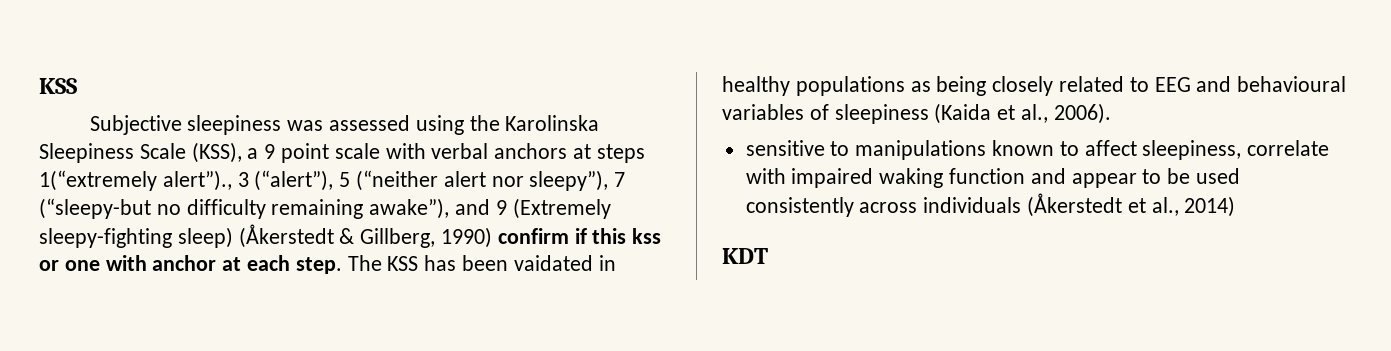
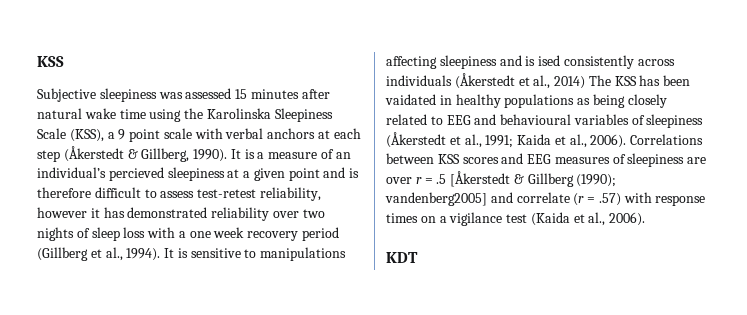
(410, 123) none -> [235,89,330,99] [37,108,146,119] 15 minutes after natural wake time
[596,144,645,163] [39,170,626,191] [39,198,611,219] [39,224,662,248] [39,255,342,274] steps 1(“extremely alert”)., 3 (“alert”), 5 (“neither alert nor sleepy”), 7 (“sleepy-but no difficulty remaining awake”), and 9 (Extremely sleepy-fighting sleep) (Åkerstedt & Gillberg, 1990) confirm if this kss or one with anchor at each step. -> [333,128,361,139] [37,146,351,162] [37,167,360,181] [37,187,321,201] [37,207,325,221] [37,227,340,241] [37,247,347,261] [386,55,675,69] [386,73,586,89] each step (Åkerstedt & Gillberg, 1990). It is a measure of an individual’s percieved sleepiness at a given point and is therefore difficult to assess test-retest reliability, however it has demonstrated reliability over two nights of sleep loss with a one week recovery period (Gillberg et al., 1994). It is sensitive to manipulations affecting sleepiness and is ised consistently across individuals (Åkerstedt et al., 2014)
[934,103,1111,124] [745,140,1330,160] [745,168,1241,188] [745,193,1236,217] (Kaida et al., 2006). // sensitive to manipulations known to affect sleepiness, correlate with impaired waking function and appear to be used consistently across individuals (Åkerstedt et al., 2014) -> [386,132,704,148] [386,153,707,167] [386,171,617,187] [385,192,706,206] [386,212,646,226] (Åkerstedt et al., 1991; Kaida et al., 2006). Correlations between KSS scores and EEG measures of sleepiness are over r = .5 [Åkerstedt & Gillberg (1990); vandenberg2005] and correlate (r = .57) with response times on a vigilance test (Kaida et al., 2006).

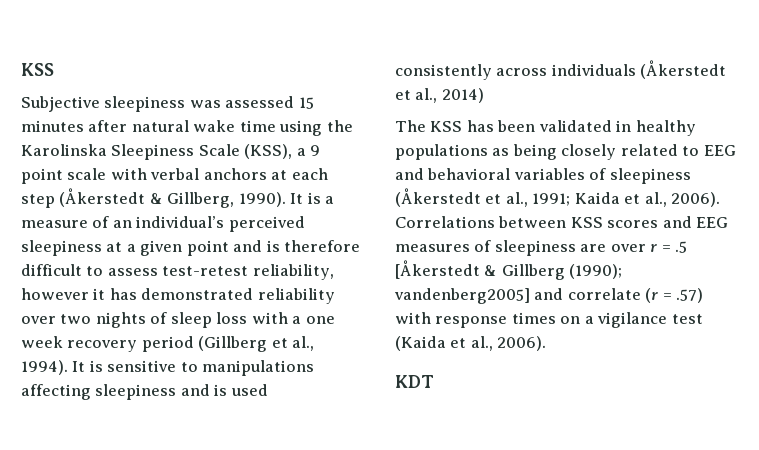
[108,167,164,181] percieved -> [228,216,305,232] perceived
[538,55,561,66] ised -> [230,384,268,396] used
(586, 82) none -> (484, 95) //
[385,94,436,105] vaidated -> [538,120,612,132] validated
[500,114,572,125] behavioural -> [427,168,511,180] behavioral

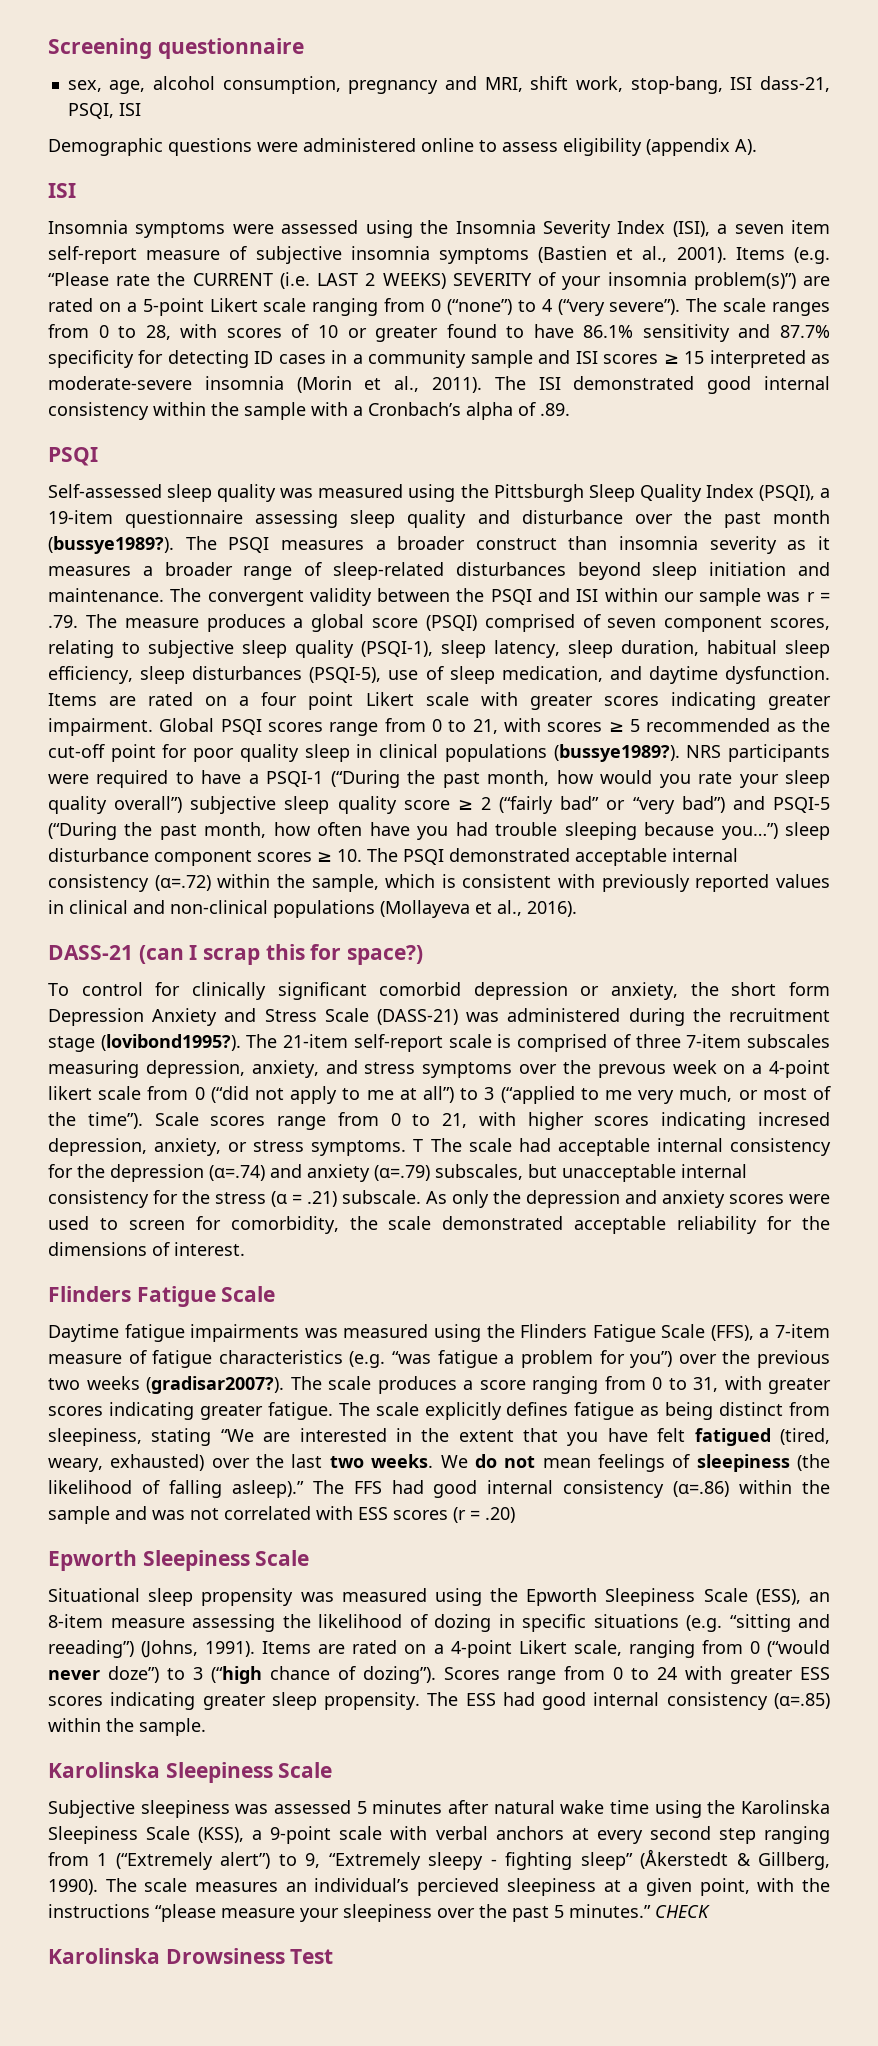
[21,63,54,76] KSS -> [48,38,304,59] [67,76,830,94] [67,103,141,119] [48,138,757,156] [48,183,76,198] [48,220,830,238] [48,246,830,264] [48,272,831,290] [48,298,830,316] [48,324,830,342] [48,350,830,368] [48,376,830,394] [48,402,570,420] [48,447,98,466] [48,484,831,502] [48,510,831,528] [48,536,830,554] [48,562,830,580] [48,588,831,606] [48,614,831,632] [48,640,830,658] [48,666,831,684] [48,692,832,710] [48,718,831,736] [48,744,831,762] [48,770,830,788] [48,796,830,814] [48,822,830,840] [48,848,738,866] [48,874,830,892] [48,900,577,918] [48,944,424,965] [48,982,830,1000] [48,1008,830,1026] [48,1034,831,1052] [48,1060,831,1078] [48,1086,832,1104] [48,1112,830,1130] [48,1138,831,1156] [48,1164,747,1182] [48,1190,830,1208] [48,1216,830,1234] [48,1242,245,1256] [48,1286,276,1307] [48,1324,831,1342] [48,1350,831,1368] [48,1376,831,1394] [48,1402,830,1420] [48,1428,830,1446] [48,1454,830,1472] [48,1480,830,1498] [48,1506,515,1524] [48,1550,310,1571] [48,1588,830,1606] [48,1614,830,1632] [48,1640,830,1658] [48,1666,830,1684] [48,1692,830,1710] [48,1718,206,1736] [48,1762,333,1783] Screening questionnaire // sex, age, alcohol consumption, pregnancy and MRI, shift work, stop-bang, ISI dass-21, PSQI, ISI // Demographic questions were administered online to assess eligibility (appendix A). // ISI // Insomnia symptoms were assessed using the Insomnia Severity Index (ISI), a seven item self-report measure of subjective insomnia symptoms (Bastien et al., 2001). Items (e.g. “Please rate the CURRENT (i.e. LAST 2 WEEKS) SEVERITY of your insomnia problem(s)”) are rated on a 5-point Likert scale ranging from 0 (“none”) to 4 (“very severe”). The scale ranges from 0 to 28, with scores of 10 or greater found to have 86.1% sensitivity and 87.7% specificity for detecting ID cases in a community sample and ISI scores ≥ 15 interpreted as moderate-severe insomnia (Morin et al., 2011). The ISI demonstrated good internal consistency within the sample with a Cronbach’s alpha of .89. // PSQI // Self-assessed sleep quality was measured using the Pittsburgh Sleep Quality Index (PSQI), a 19-item questionnaire assessing sleep quality and disturbance over the past month (bussye1989?). The PSQI measures a broader construct than insomnia severity as it measures a broader range of sleep-related disturbances beyond sleep initiation and maintenance. The convergent validity between the PSQI and ISI within our sample was r = .79. The measure produces a global score (PSQI) comprised of seven component scores, relating to subjective sleep quality (PSQI-1), sleep latency, sleep duration, habitual sleep efficiency, sleep disturbances (PSQI-5), use of sleep medication, and daytime dysfunction. Items are rated on a four point Likert scale with greater scores indicating greater impairment. Global PSQI scores range from 0 to 21, with scores ≥ 5 recommended as the cut-off point for poor quality sleep in clinical populations (bussye1989?). NRS participants were required to have a PSQI-1 (“During the past month, how would you rate your sleep quality overall”) subjective sleep quality score ≥ 2 (“fairly bad” or “very bad”) and PSQI-5 (“During the past month, how often have you had trouble sleeping because you…”) sleep disturbance component scores ≥ 10. The PSQI demonstrated acceptable internal consistency (α=.72) within the sample, which is consistent with previously reported values in clinical and non-clinical populations (Mollayeva et al., 2016). // DASS-21 (can I scrap this for space?) // To control for clinically significant comorbid depression or anxiety, the short form Depression Anxiety and Stress Scale (DASS-21) was administered during the recruitment stage (lovibond1995?). The 21-item self-report scale is comprised of three 7-item subscales measuring depression, anxiety, and stress symptoms over the prevous week on a 4-point likert scale from 0 (“did not apply to me at all”) to 3 (“applied to me very much, or most of the time”). Scale scores range from 0 to 21, with higher scores indicating incresed depression, anxiety, or stress symptoms. T The scale had acceptable internal consistency for the depression (α=.74) and anxiety (α=.79) subscales, but unacceptable internal consistency for the stress (α = .21) subscale. As only the depression and anxiety scores were used to screen for comorbidity, the scale demonstrated acceptable reliability for the dimensions of interest. // Flinders Fatigue Scale // Daytime fatigue impairments was measured using the Flinders Fatigue Scale (FFS), a 7-item measure of fatigue characteristics (e.g. “was fatigue a problem for you”) over the previous two weeks (gradisar2007?). The scale produces a score ranging from 0 to 31, with greater scores indicating greater fatigue. The scale explicitly defines fatigue as being distinct from sleepiness, stating “We are interested in the extent that you have felt fatigued (tired, weary, exhausted) over the last two weeks. We do not mean feelings of sleepiness (the likelihood of falling asleep).” The FFS had good internal consistency (α=.86) within the sample and was not correlated with ESS scores (r = .20) // Epworth Sleepiness Scale // Situational sleep propensity was measured using the Epworth Sleepiness Scale (ESS), an 8-item measure assessing the likelihood of dozing in specific situations (e.g. “sitting and reeading”) (Johns, 1991). Items are rated on a 4-point Likert scale, ranging from 0 (“would never doze”) to 3 (“high chance of dozing”). Scores range from 0 to 24 with greater ESS scores indicating greater sleep propensity. The ESS had good internal consistency (α=.85) within the sample. // Karolinska Sleepiness Scale
[298,97,314,109] 15 -> [356,1801,367,1814] 5
[310,145,321,156] [21,168,63,184] 9 point -> [270,1826,332,1844] 9-point
[291,168,328,180] [21,188,335,208] [21,216,110,228] each step (Åkerstedt & Gillberg, 1990). It is a measure of -> [596,1826,831,1844] [48,1849,830,1870] [48,1878,279,1895] every second step ranging from 1 (“Extremely alert”) to 9, “Extremely sleepy - fighting sleep” (Åkerstedt & Gillberg, 1990). The scale measures
[228,216,305,232] perceived -> [417,1878,500,1896] percieved
[186,240,361,256] [21,264,334,280] [21,288,335,304] [21,312,335,328] [21,336,315,352] [21,360,315,376] [21,384,268,400] [395,60,727,80] [395,88,484,103] [395,120,696,136] [395,144,736,160] [395,168,691,184] [395,188,721,207] [395,216,729,228] [395,240,688,256] [395,260,623,280] [394,288,704,304] [395,312,703,328] [395,336,547,351] [395,375,434,388] point and is therefore difficult to assess test-retest reliability, however it has demonstrated reliability over two nights of sleep loss with a one week recovery period (Gillberg et al., 1994). It is sensitive to manipulations affecting sleepiness and is used consistently across individuals (Åkerstedt et al., 2014) // The KSS has been validated in healthy populations as being closely related to EEG and behavioral variables of sleepiness (Åkerstedt et al., 1991; Kaida et al., 2006). Correlations between KSS scores and EEG measures of sleepiness are over r = .5 [Åkerstedt & Gillberg (1990); vandenberg2005] and correlate (r = .57) with response times on a vigilance test (Kaida et al., 2006). // KDT -> [699,1878,831,1896] [48,1904,710,1922] [48,1948,334,1964] point, with the instructions “please measure your sleepiness over the past 5 minutes.” CHECK // Karolinska Drowsiness Test

